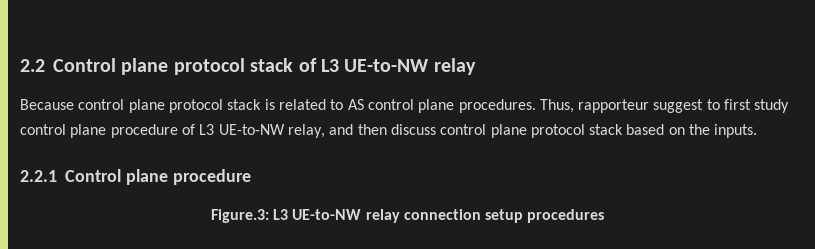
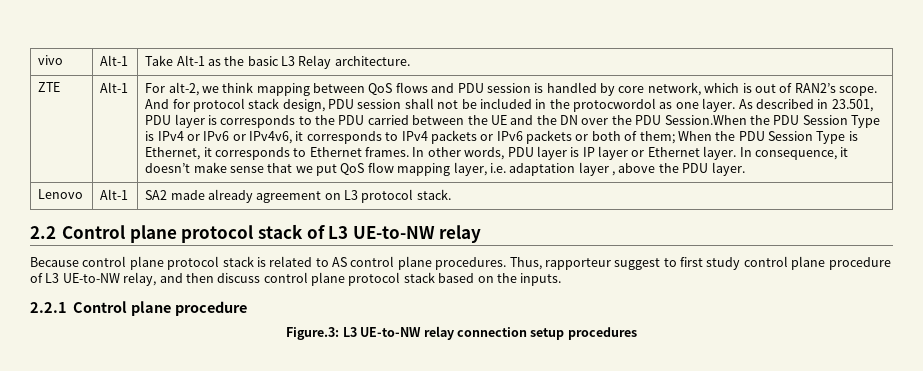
(20, 65) none -> [38,55,64,65] [100,55,129,66] [145,55,410,69] [38,82,61,92] [100,82,129,93] [145,82,878,96] [145,98,873,112] [145,114,881,128] [145,130,858,144] [145,146,849,160] [145,162,745,176] [38,189,84,199] [100,189,129,200] [145,189,451,203] vivo | Alt-1 | Take Alt-1 as the basic L3 Relay architecture. // ZTE | Alt-1 | For alt-2, we think mapping between QoS flows and PDU session is handled by core network, which is out of RAN2’s scope. And for protocol stack design, PDU session shall not be included in the protocwordol as one layer. As described in 23.501, PDU layer is corresponds to the PDU carried between the UE and the DN over the PDU Session.When the PDU Session Type is IPv4 or IPv6 or IPv4v6, it corresponds to IPv4 packets or IPv6 packets or both of them; When the PDU Session Type is Ethernet, it corresponds to Ethernet frames. In other words, PDU layer is IP layer or Ethernet layer. In consequence, it doesn’t make sense that we put QoS flow mapping layer, i.e. adaptation layer , above the PDU layer. // Lenovo | Alt-1 | SA2 made already agreement on L3 protocol stack. //

